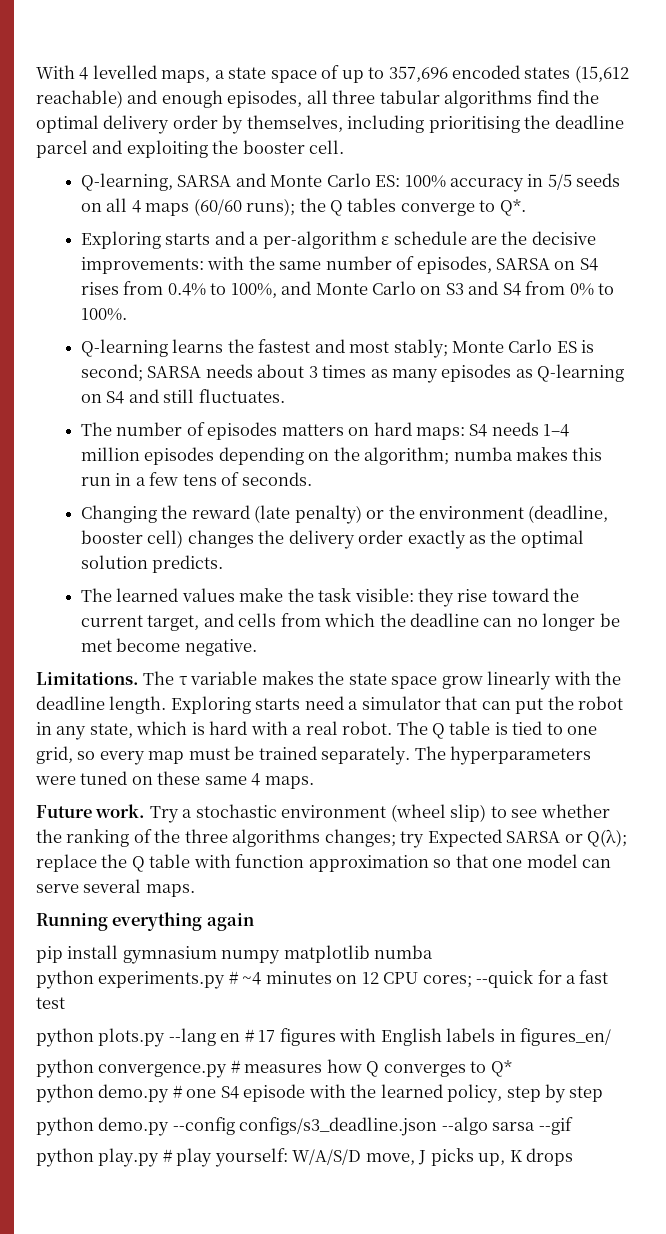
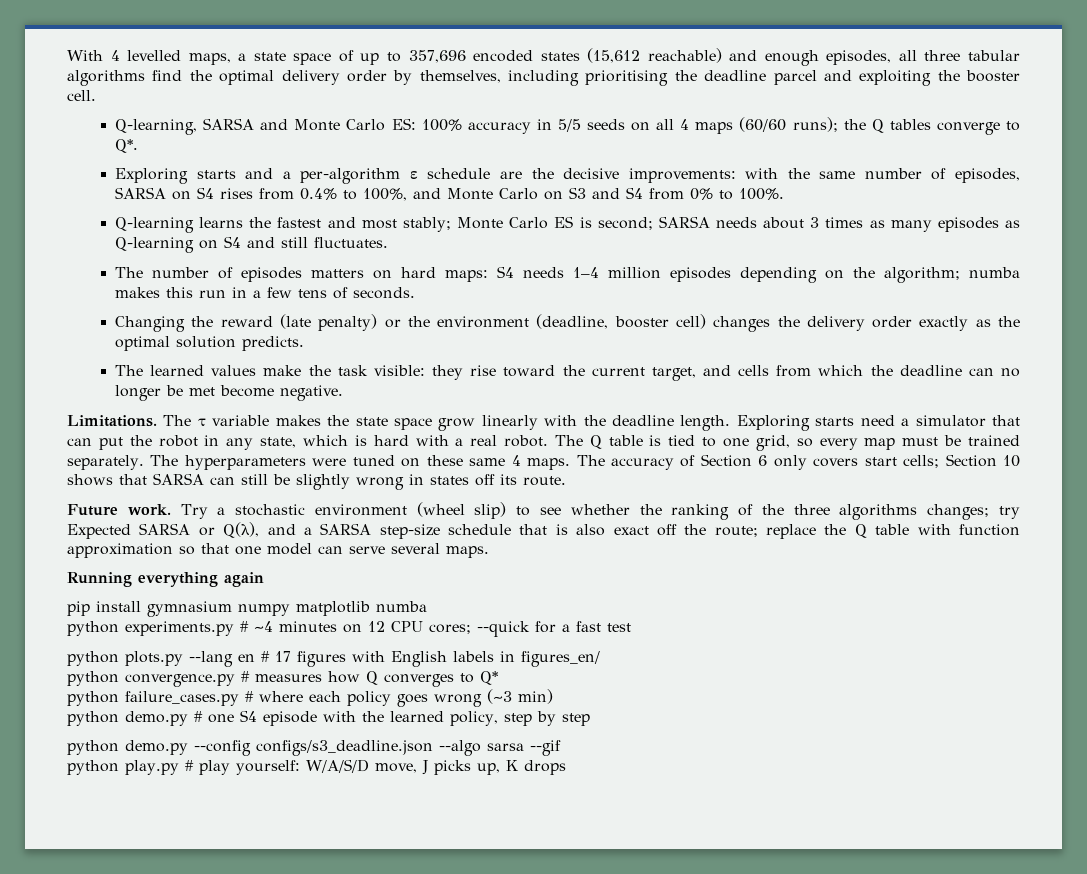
(314, 782) none -> [576,454,1020,470] [67,473,566,490] The accuracy of Section 6 only covers start cells; Section 10 shows that SARSA can still be slightly wrong in states off its route.
[587,829,628,847] Q(λ); -> [223,522,758,539] Q(λ), and a SARSA step-size schedule that is also exact off the route;
(512, 1068) none -> [67,689,553,707] // python failure_cases.py # where each policy goes wrong (~3 min)

